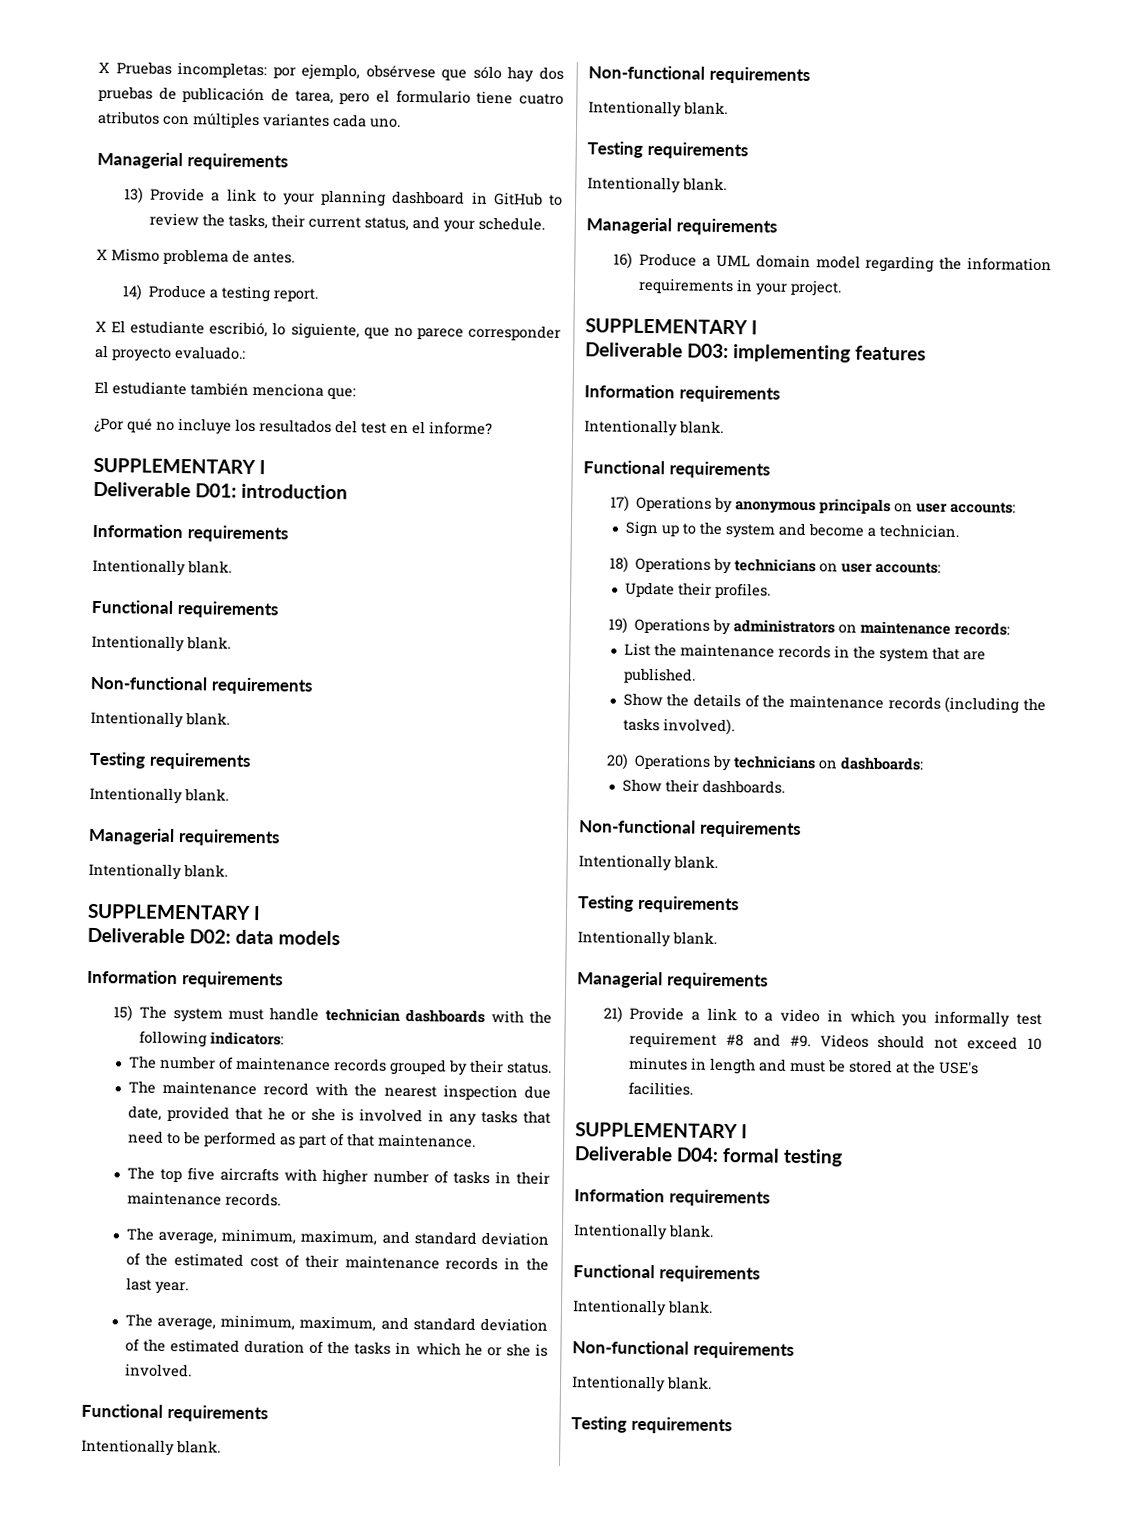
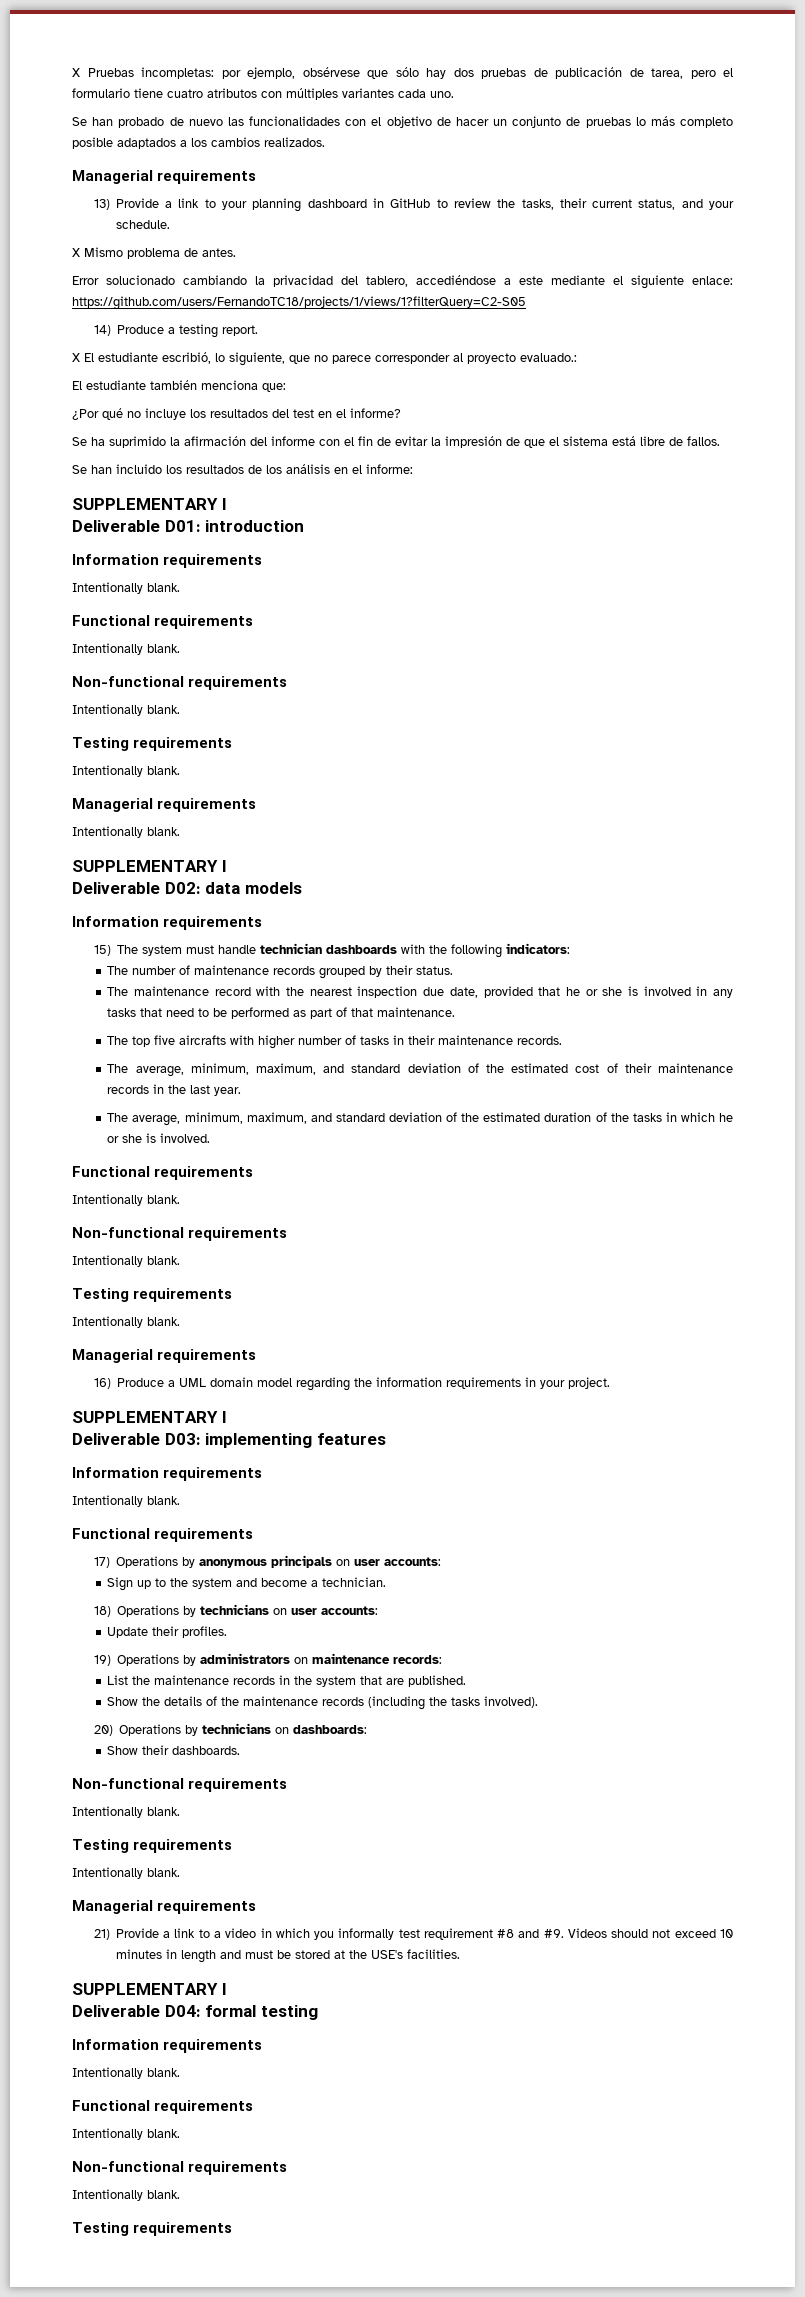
(401, 123) none -> [72,116,733,128] [72,137,325,149] // Se han probado de nuevo las funcionalidades con el objetivo de hacer un conjunto de pruebas lo más completo posible adaptados a los cambios realizados.
(295, 257) none -> [72,275,733,289] [72,296,526,310] // Error solucionado cambiando la privacidad del tablero, accediéndose a este mediante el siguiente enlace: https://github.com/users/FernandoTC18/projects/1/views/1?filterQuery=C2-S05
(493, 428) none -> [72,436,720,448] [72,464,413,474] // Se ha suprimido la afirmación del informe con el fin de evitar la impresión de que el sistema está libre de fallos. // Se han incluido los resultados de los análisis en el informe:

